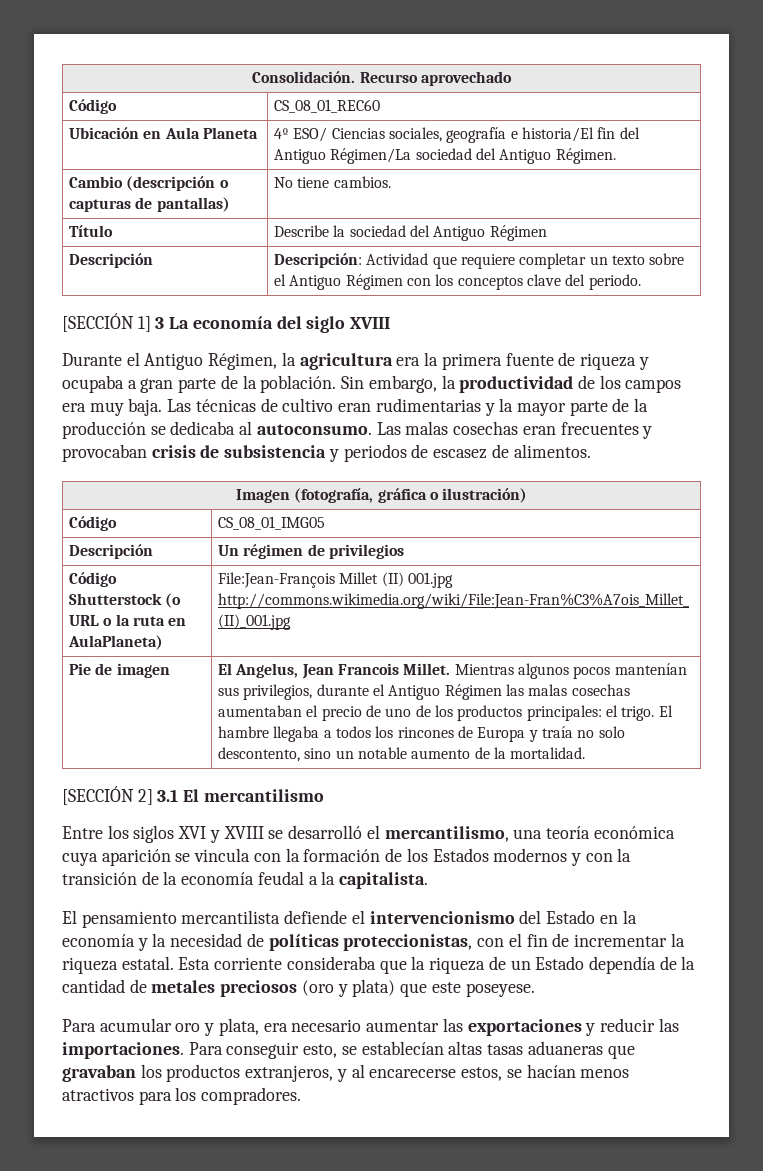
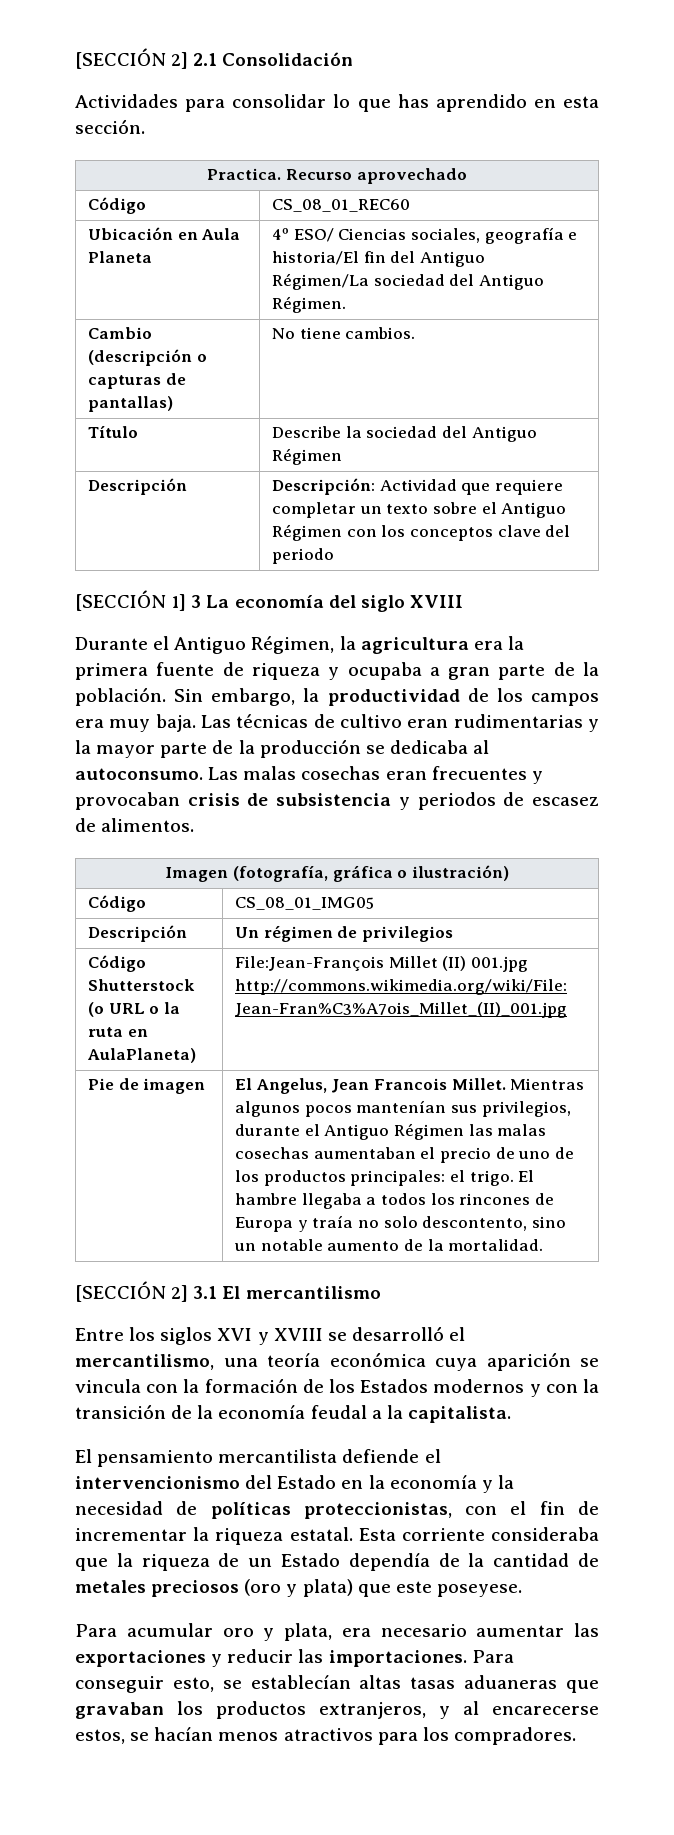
[252,71,356,83] Consolidación. -> [75,48,354,69] [75,94,599,112] [75,119,145,134] [207,168,282,180] [SECCIÓN 2] 2.1 Consolidación // Actividades para consolidar lo que has aprendido en esta sección. // Practica.
[588,274,641,290] periodo. -> [272,548,335,564] periodo

